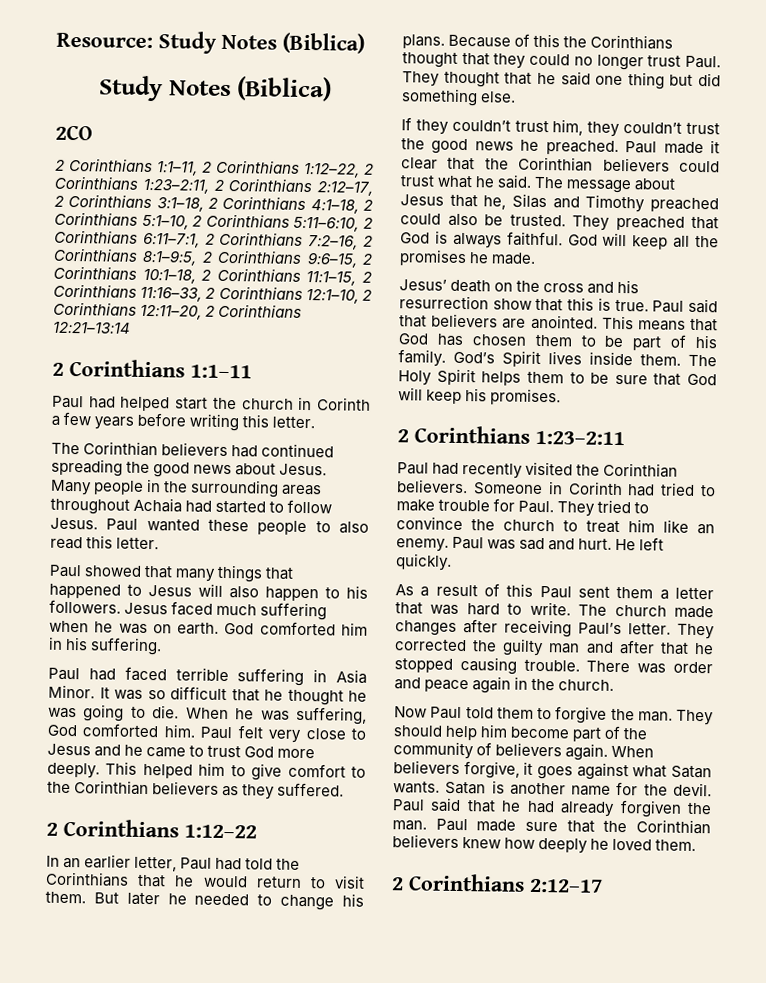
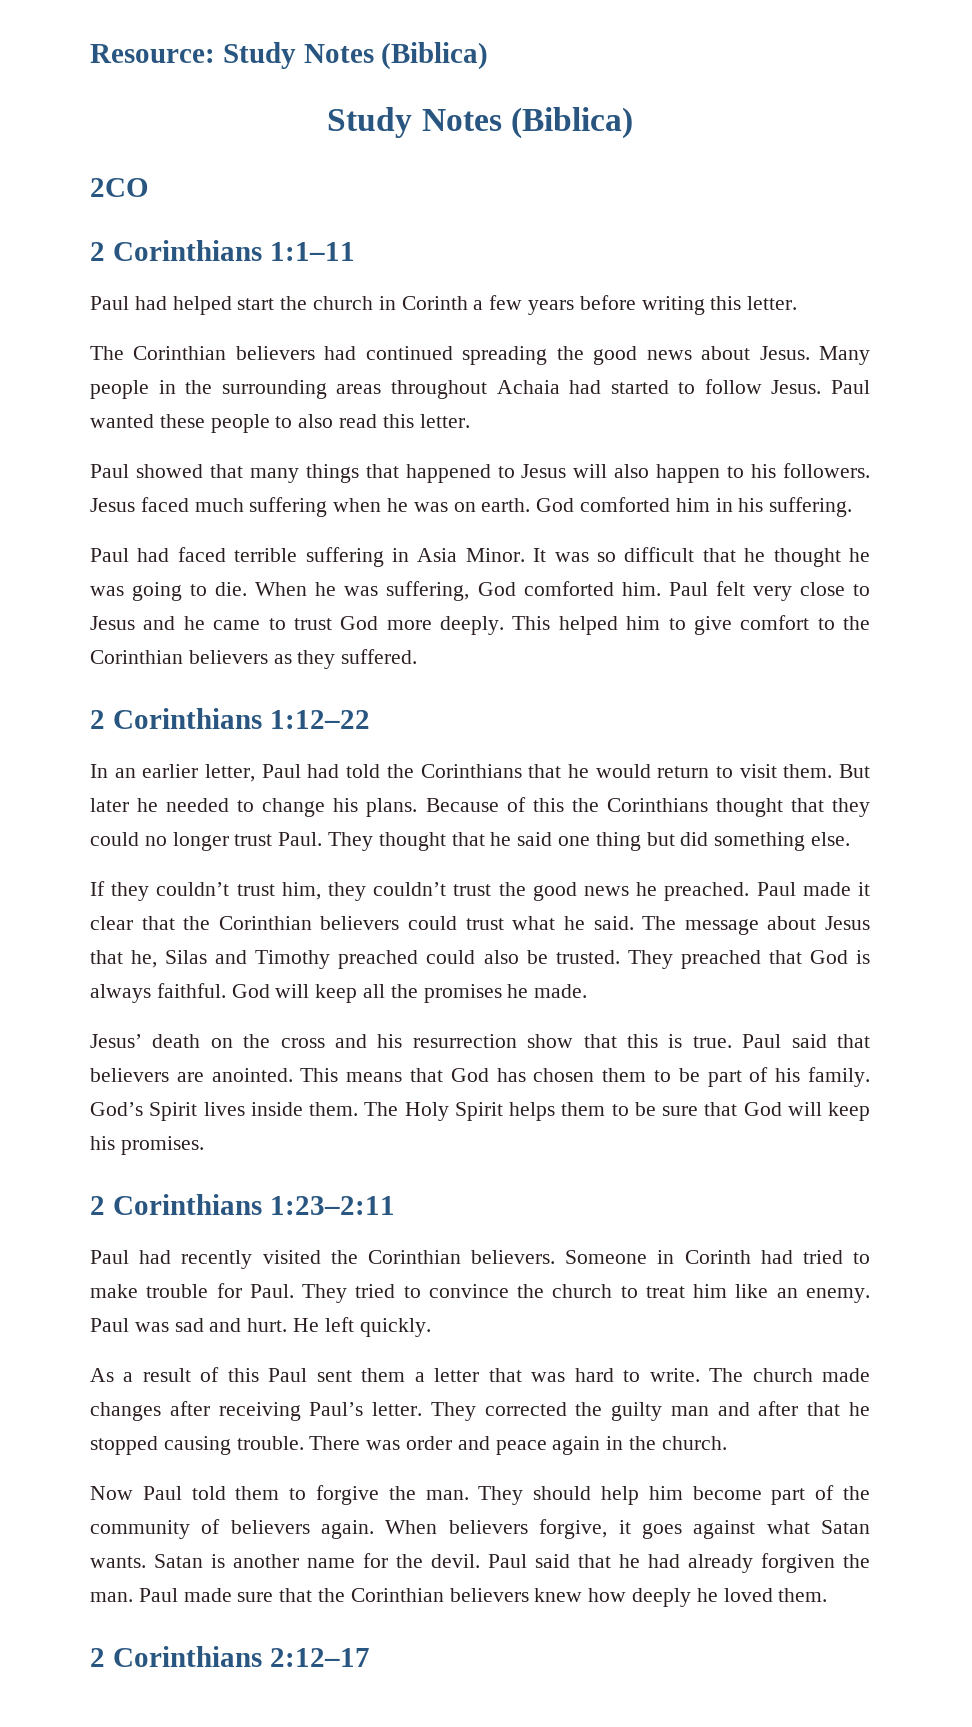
[55,157,374,178] [54,175,373,196] [54,193,373,214] [54,211,373,232] [54,229,374,250] [53,247,373,268] [53,265,372,286] [53,283,372,304] [53,301,303,320] [52,321,131,334] // 2 Corinthians 1:1–11, 2 Corinthians 1:12–22, 2 Corinthians 1:23–2:11, 2 Corinthians 2:12–17, 2 Corinthians 3:1–18, 2 Corinthians 4:1–18, 2 Corinthians 5:1–10, 2 Corinthians 5:11–6:10, 2 Corinthians 6:11–7:1, 2 Corinthians 7:2–16, 2 Corinthians 8:1–9:5, 2 Corinthians 9:6–15, 2 Corinthians 10:1–18, 2 Corinthians 11:1–15, 2 Corinthians 11:16–33, 2 Corinthians 12:1–10, 2 Corinthians 12:11–20, 2 Corinthians 12:21–13:14 -> (149, 187) none

